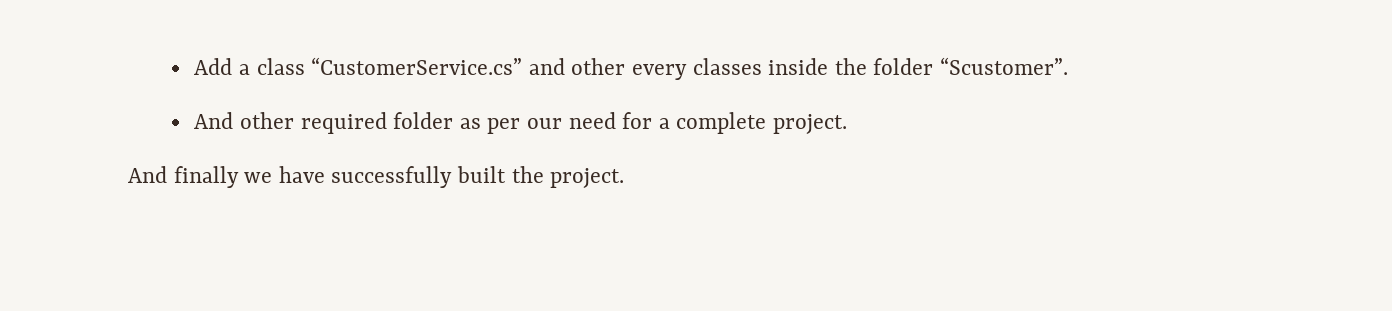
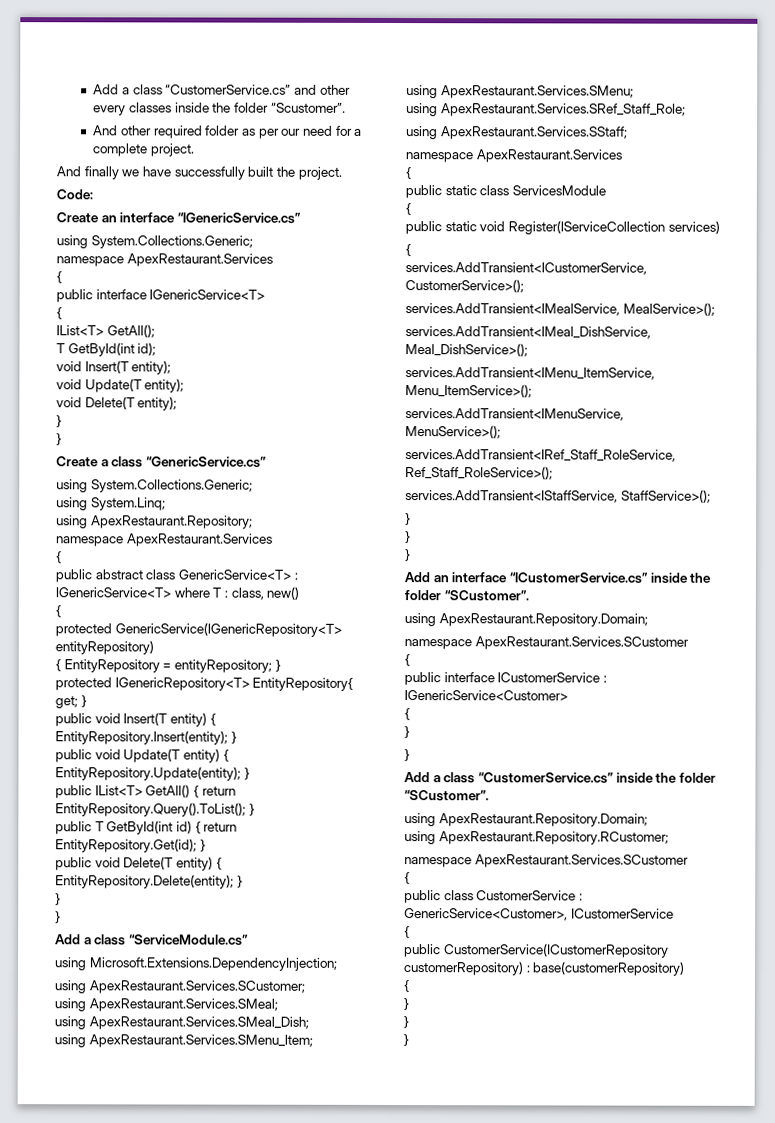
(625, 178) none -> [56,189,93,200] [56,212,301,224] [56,235,253,249] [56,253,273,267] [56,271,62,284] [56,289,266,303] [56,307,62,320] [56,324,155,338] [56,342,157,357] [56,360,172,375] [56,378,185,393] [56,396,178,411] [56,415,62,428] [56,433,62,446] [56,456,267,468] [56,479,253,493] [56,497,166,511] [56,515,253,529] [56,533,273,547] [55,551,62,564] [55,569,298,583] [55,586,300,600] [55,605,61,618] [55,622,342,637] [55,640,154,655] [55,659,281,673] [55,677,354,691] [55,695,87,709] [55,712,216,727] [55,730,237,745] [55,748,229,763] [55,766,250,781] [55,784,236,799] [55,802,255,817] [55,820,238,835] [55,838,206,853] [55,856,222,871] [55,874,243,889] [55,893,61,906] [55,911,61,924] [55,934,249,946] [55,957,338,971] [54,980,305,994] [54,998,278,1012] [54,1016,309,1030] [54,1034,313,1048] [406,85,634,99] [406,103,686,117] [406,126,628,140] [405,149,623,163] [405,167,411,180] [405,185,606,199] [405,203,411,216] [405,220,720,235] [405,244,411,257] [405,262,647,275] [405,279,524,293] [405,302,715,316] [405,326,651,339] [405,343,528,357] [405,367,655,380] [405,384,532,398] [405,408,624,421] [405,425,501,439] [405,449,676,462] [405,466,553,480] [405,489,711,503] [405,513,411,526] [405,531,411,544] [405,549,411,562] [404,572,712,584] [404,590,529,602] [404,613,648,627] [404,636,689,650] [404,654,410,667] [404,672,607,686] [404,690,568,701] [404,708,410,721] [404,726,410,739] [404,749,410,762] [404,772,716,784] [404,790,489,802] [404,813,648,827] [404,831,669,845] [404,854,689,868] [404,872,410,885] [404,890,583,904] [404,908,674,921] [404,926,410,939] [404,943,669,958] [403,961,686,976] [403,980,409,993] [403,998,409,1011] [403,1016,409,1029] [403,1034,409,1047] // Code: // Create an interface “IGenericService.cs” // using System.Collections.Generic; // namespace ApexRestaurant.Services // { // public interface IGenericService<T> // { // IList<T> GetAll(); // T GetById(int id); // void Insert(T entity); // void Update(T entity); // void Delete(T entity); // } // } // Create a class “GenericService.cs” // using System.Collections.Generic; // using System.Linq; // using ApexRestaurant.Repository; // namespace ApexRestaurant.Services // { // public abstract class GenericService<T> : IGenericService<T> where T : class, new() // { // protected GenericService(IGenericRepository<T> entityRepository) // { EntityRepository = entityRepository; } // protected IGenericRepository<T> EntityRepository{ get; } // public void Insert(T entity) { EntityRepository.Insert(entity); } // public void Update(T entity) { EntityRepository.Update(entity); } // public IList<T> GetAll() { return EntityRepository.Query().ToList(); } // public T GetById(int id) { return EntityRepository.Get(id); } // public void Delete(T entity) { EntityRepository.Delete(entity); } // } // } // Add a class “ServiceModule.cs” // using Microsoft.Extensions.DependencyInjection; // using ApexRestaurant.Services.SCustomer; // using ApexRestaurant.Services.SMeal; // using ApexRestaurant.Services.SMeal_Dish; // using ApexRestaurant.Services.SMenu_Item; // using ApexRestaurant.Services.SMenu; // using ApexRestaurant.Services.SRef_Staff_Role; // using ApexRestaurant.Services.SStaff; // namespace ApexRestaurant.Services // { // public static class ServicesModule // { // public static void Register(IServiceCollection services) // { // services.AddTransient<ICustomerService, CustomerService>(); // services.AddTransient<IMealService, MealService>(); // services.AddTransient<IMeal_DishService, Meal_DishService>(); // services.AddTransient<IMenu_ItemService, Menu_ItemService>(); // services.AddTransient<IMenuService, MenuService>(); // services.AddTransient<IRef_Staff_RoleService, Ref_Staff_RoleService>(); // services.AddTransient<IStaffService, StaffService>(); // } // } // } // Add an interface “ICustomerService.cs” inside the folder “SCustomer”. // using ApexRestaurant.Repository.Domain; // namespace ApexRestaurant.Services.SCustomer // { // public interface ICustomerService : IGenericService<Customer> // { // } // } // Add a class “CustomerService.cs” inside the folder “SCustomer”. // using ApexRestaurant.Repository.Domain; // using ApexRestaurant.Repository.RCustomer; // namespace ApexRestaurant.Services.SCustomer // { // public class CustomerService : GenericService<Customer>, ICustomerService // { // public CustomerService(ICustomerRepository customerRepository) : base(customerRepository) // { // } // } // }

